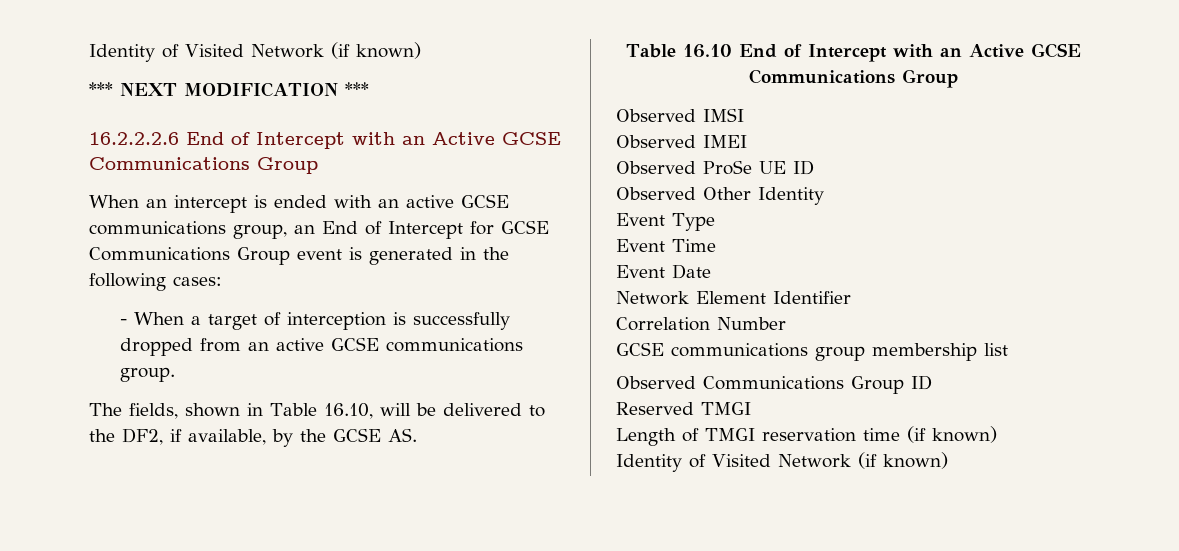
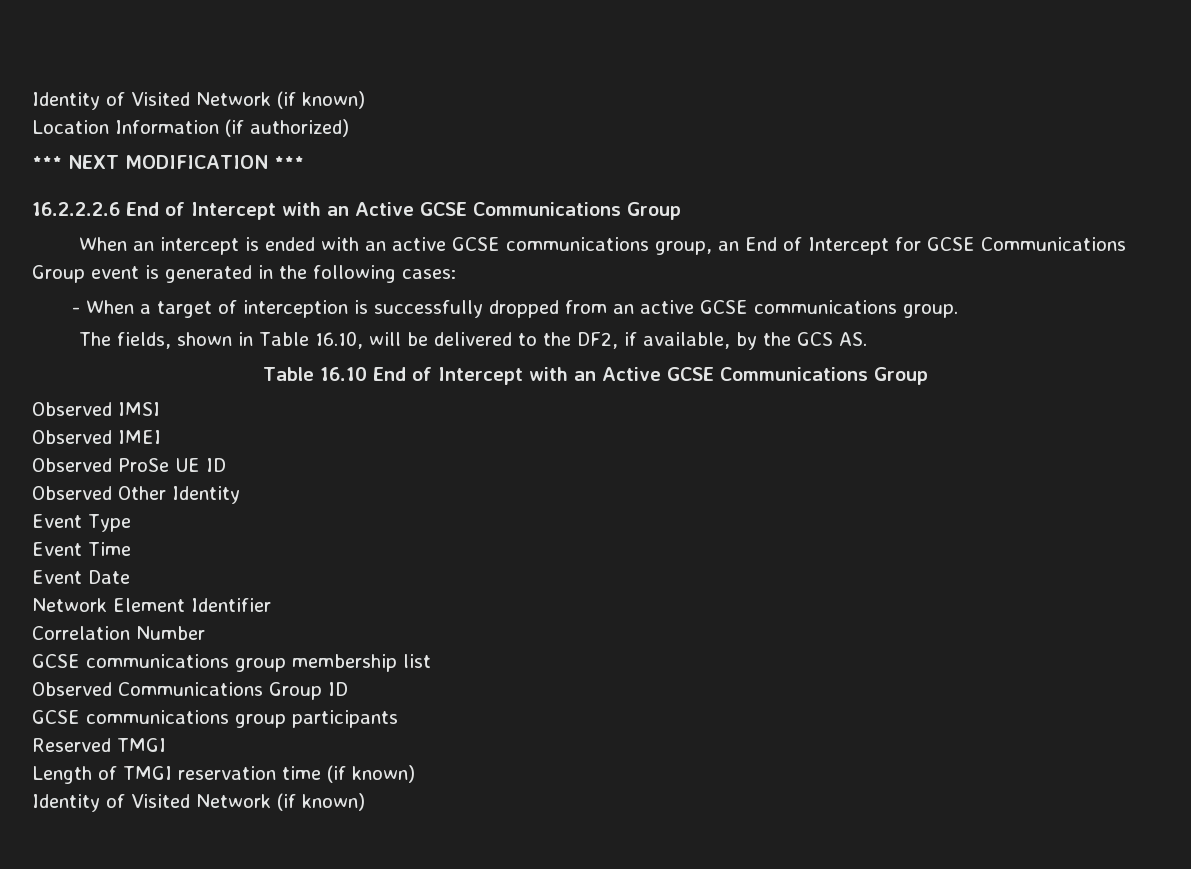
[89,42,421,62] Identity of Visited Network (if known) -> [32,91,365,110] [32,119,349,137] Identity of Visited Network (if known) // Location Information (if authorized)
[333,428,381,442] GCSE -> [796,332,833,346] GCS
(932, 382) none -> [32,710,398,728] // GCSE communications group participants

